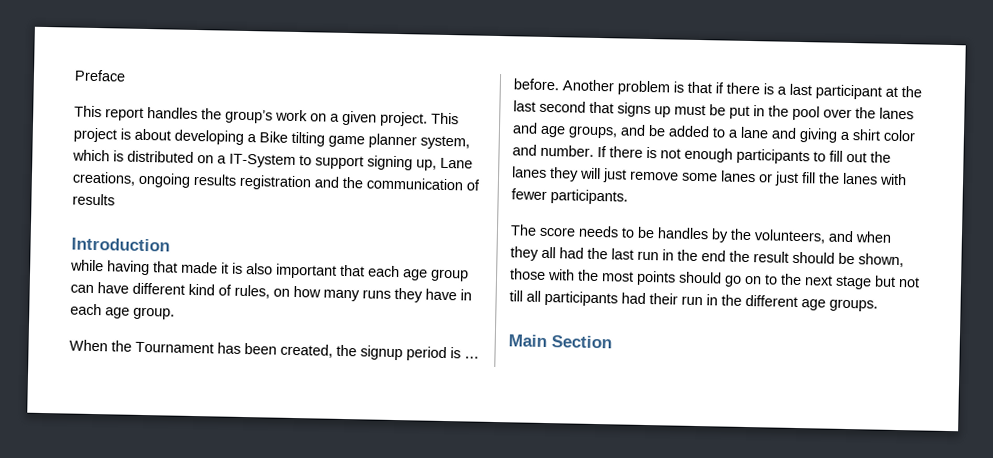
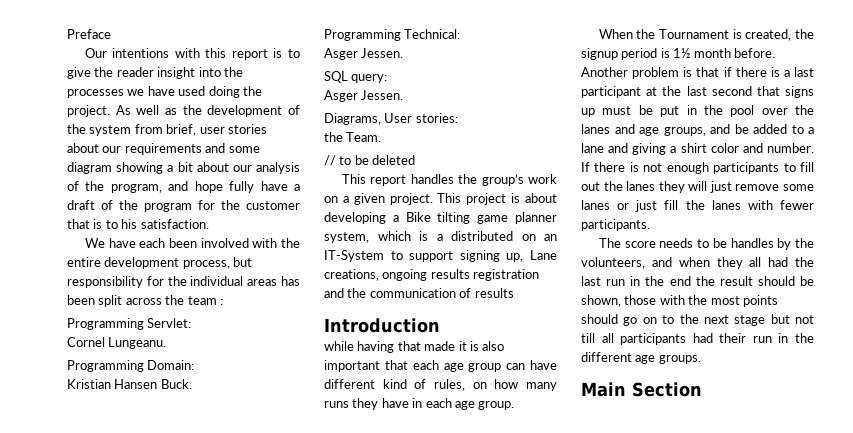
(126, 75) none -> [84,48,300,60] [67,67,243,79] [67,86,262,98] [67,105,300,117] [67,124,267,136] [67,143,260,155] [67,162,300,174] [67,181,300,193] [67,200,300,212] [67,219,209,229] [84,238,300,248] [67,257,253,269] [67,276,300,288] [67,295,223,307] [67,318,192,330] [67,337,167,349] [67,360,195,372] [67,379,192,389] [324,29,461,41] [324,48,404,60] [324,71,388,83] [324,90,404,102] [324,113,458,125] [324,132,382,142] [324,155,416,166] // Our intentions with this report is to give the reader insight into the processes we have used doing the project. As well as the development of the system from brief, user stories about our requirements and some diagram showing a bit about our analysis of the program, and hope fully have a draft of the program for the customer that is to his satisfaction. // We have each been involved with the entire development process, but responsibility for the individual areas has been split across the team : // Programming Servlet: // Cornel Lungeanu. // Programming Domain: // Kristian Hansen Buck. // Programming Technical: // Asger Jessen. // SQL query: // Asger Jessen. // Diagrams, User stories: // the Team. // // to be deleted
(124, 156) none -> [436,234,443,241] a
[217,155,227,164] a -> [544,234,557,241] an
[217,342,277,355] has been -> [732,29,742,39] is
[464,356,480,359] … -> [673,48,731,58] 1½ month

